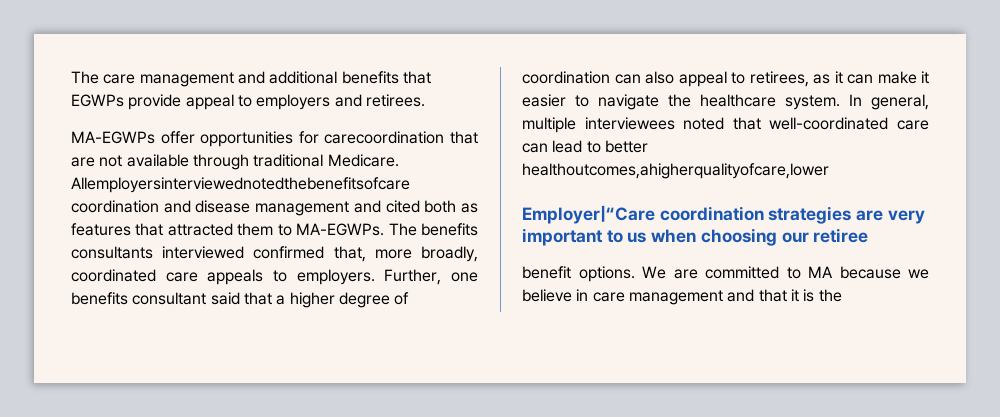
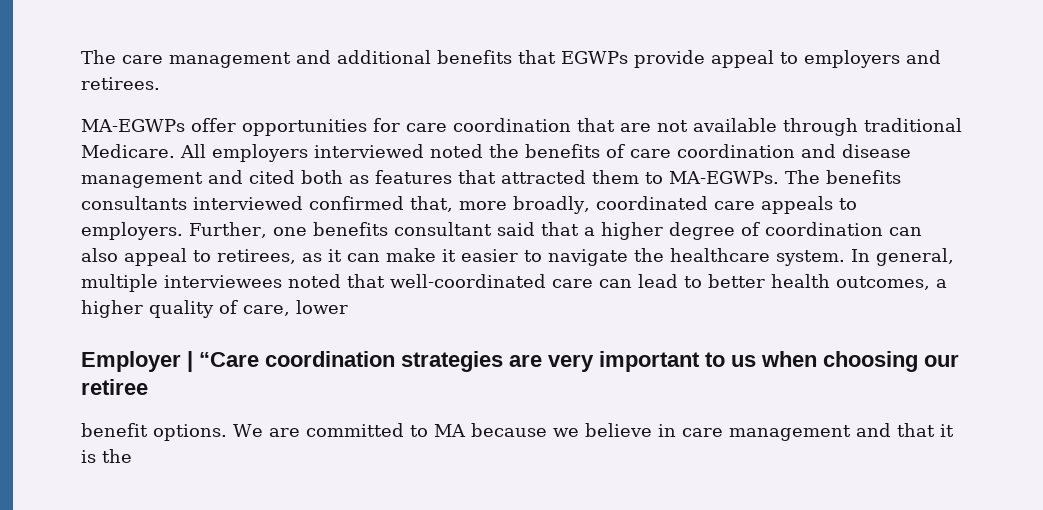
[324,131,445,144] carecoordination -> [406,118,571,132] care coordination
[71,177,410,193] Allemployersinterviewednotedthebenefitsofcare -> [180,144,671,162] All employers interviewed noted the benefits of care
[522,163,829,179] [522,205,655,224] healthoutcomes,ahigherqualityofcare,lower // Employer|“Care -> [771,274,947,290] [81,300,348,318] [81,351,259,372] health outcomes, a higher quality of care, lower // Employer | “Care

